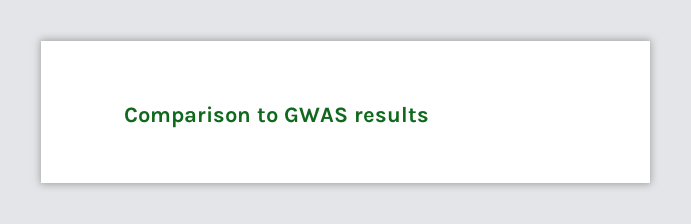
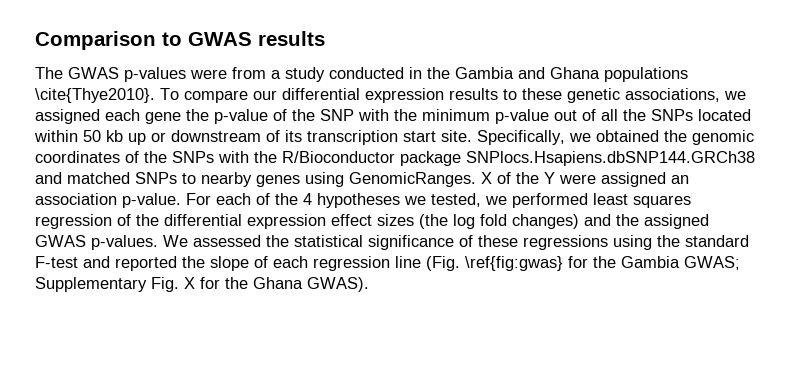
(429, 114) none -> [35,67,688,82] [35,88,746,103] [35,109,751,124] [34,130,754,145] [35,151,755,166] [35,172,689,187] [35,193,691,208] [35,214,709,229] [35,235,749,250] [35,256,740,271] [35,277,369,292] // The GWAS p-values were from a study conducted in the Gambia and Ghana populations \cite{Thye2010}. To compare our differential expression results to these genetic associations, we assigned each gene the p-value of the SNP with the minimum p-value out of all the SNPs located within 50 kb up or downstream of its transcription start site. Specifically, we obtained the genomic coordinates of the SNPs with the R/Bioconductor package SNPlocs.Hsapiens.dbSNP144.GRCh38 and matched SNPs to nearby genes using GenomicRanges. X of the Y were assigned an association p-value. For each of the 4 hypotheses we tested, we performed least squares regression of the differential expression effect sizes (the log fold changes) and the assigned GWAS p-values. We assessed the statistical significance of these regressions using the standard F-test and reported the slope of each regression line (Fig. \ref{fig:gwas} for the Gambia GWAS; Supplementary Fig. X for the Ghana GWAS).

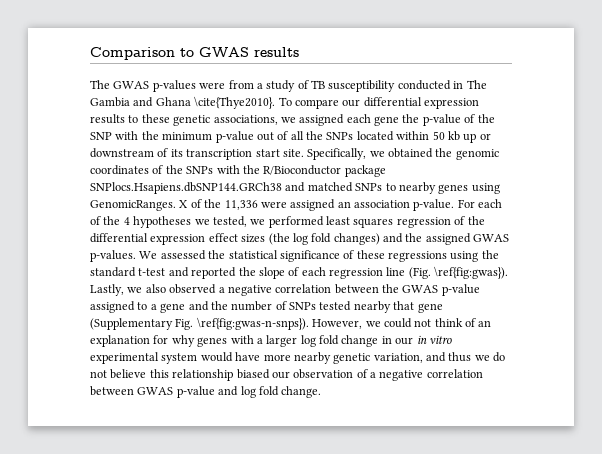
(325, 74) none -> [297,80,396,92] of TB susceptibility
[427,67,450,79] the -> [466,80,487,89] The
[604,67,688,82] populations -> (191, 101) none
[544,172,555,184] Y -> [224,200,258,210] 11,336
[35,256,78,268] F-test -> [138,268,166,276] t-test
[465,256,740,271] [35,277,369,292] \ref{fig:gwas} for the Gambia GWAS; Supplementary Fig. X for the Ghana GWAS). -> [434,266,509,279] [90,284,480,296] [90,301,443,313] [90,317,492,330] [90,335,452,347] [90,352,506,364] [90,369,483,381] [90,386,322,398] \ref{fig:gwas}). Lastly, we also observed a negative correlation between the GWAS p-value assigned to a gene and the number of SNPs tested nearby that gene (Supplementary Fig. \ref{fig:gwas-n-snps}). However, we could not think of an explanation for why genes with a larger log fold change in our in vitro experimental system would have more nearby genetic variation, and thus we do not believe this relationship biased our observation of a negative correlation between GWAS p-value and log fold change.

